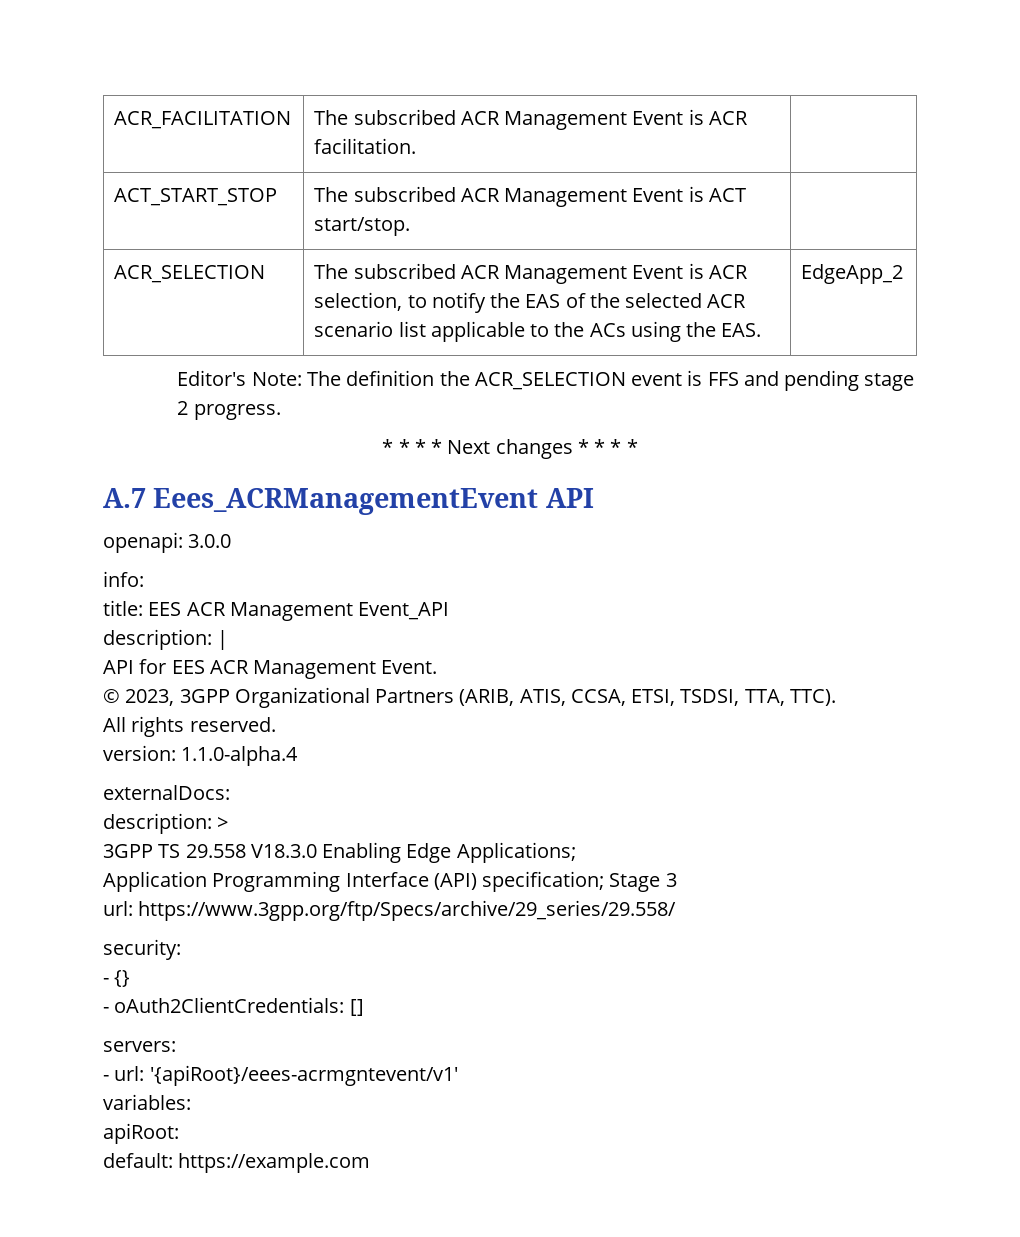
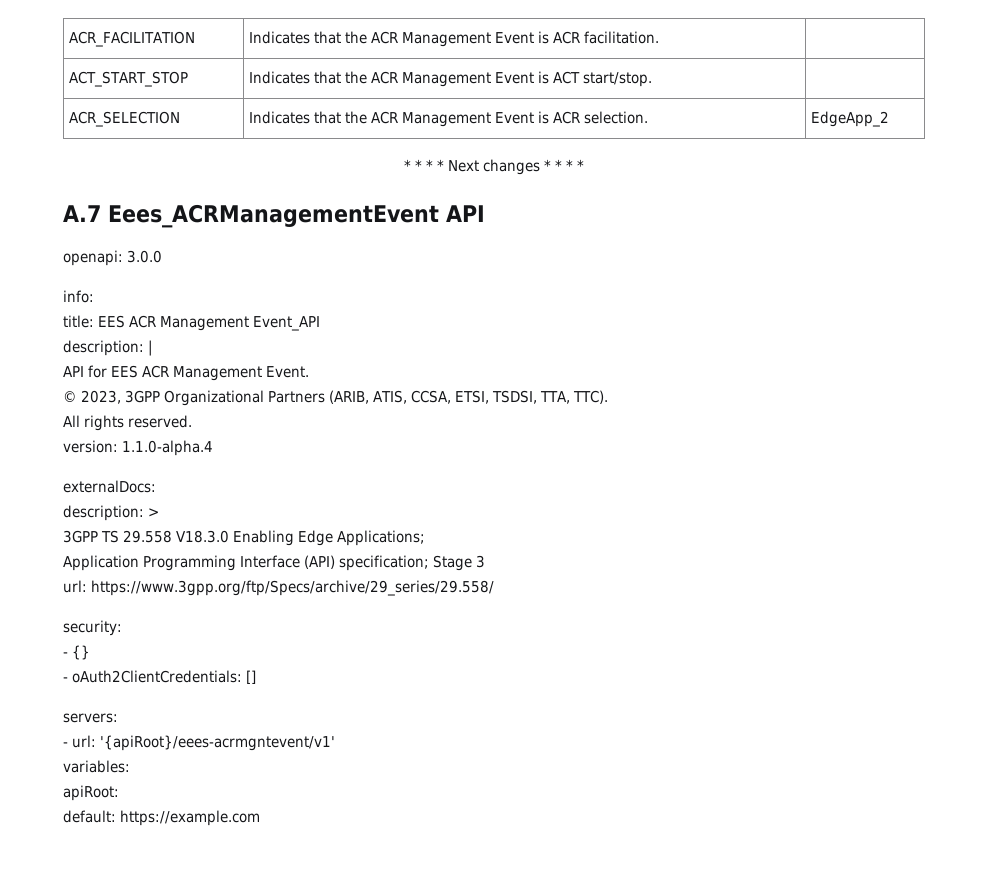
[314,109,456,125] The subscribed -> [249,31,368,44] Indicates that the
[314,186,456,202] The subscribed -> [249,71,368,84] Indicates that the
[314,263,748,284] [314,292,747,313] [314,321,762,342] [801,264,904,284] [177,370,915,391] [177,401,281,420] The subscribed ACR Management Event is ACR selection, to notify the EAS of the selected ACR scenario list applicable to the ACs using the EAS. | EdgeApp_2 // Editor's Note: The definition the ACR_SELECTION event is FFS and pending stage 2 progress. -> [249,111,649,127] [811,111,890,127] Indicates that the ACR Management Event is ACR selection. | EdgeApp_2

